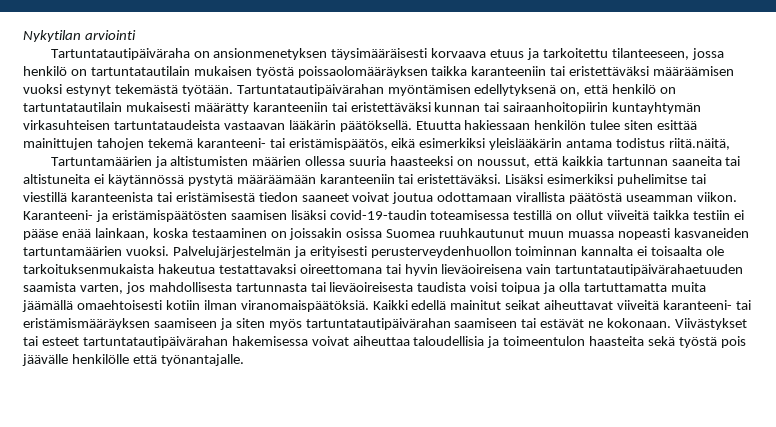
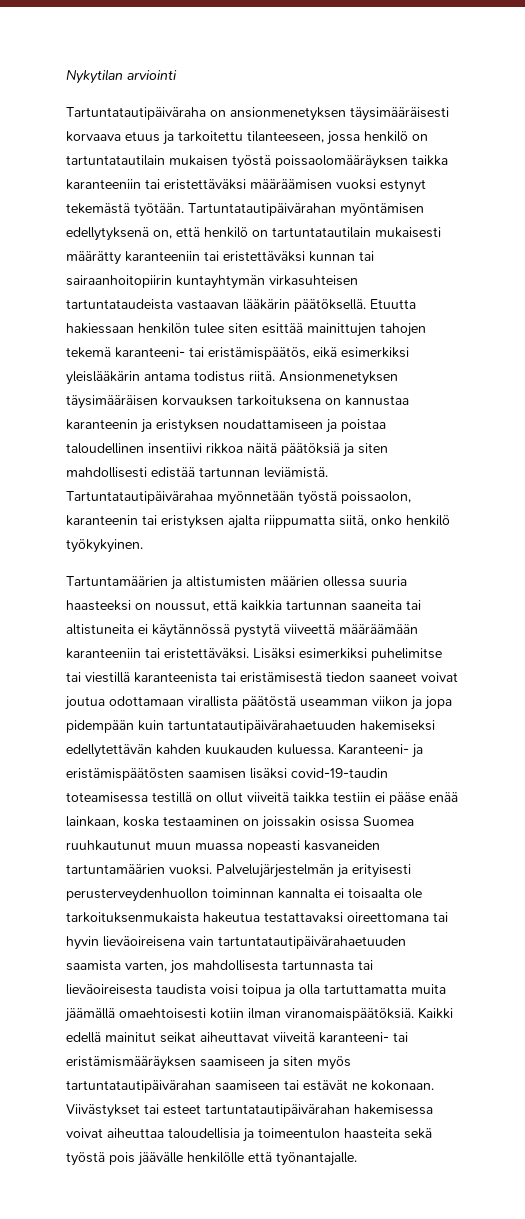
[669,138,731,150] riitä.näitä, -> [249,371,398,385] [66,395,409,409] [66,419,386,433] [66,443,388,457] [66,467,328,478] [66,491,411,505] [66,515,450,529] [66,539,143,553] riitä. Ansionmenetyksen täysimääräisen korvauksen tarkoituksena on kannustaa karanteenin ja eristyksen noudattamiseen ja poistaa taloudellinen insentiivi rikkoa näitä päätöksiä ja siten mahdollisesti edistää tartunnan leviämistä. Tartuntatautipäivärahaa myönnetään työstä poissaolon, karanteenin tai eristyksen ajalta riippumatta siitä, onko henkilö työkykyinen.
(233, 180) none -> [284,624,335,634] viiveettä
[696,192,737,202] viikon. -> [372,696,452,710] [66,720,435,733] [66,744,334,758] viikon ja jopa pidempään kuin tartuntatautipäivärahaetuuden hakemiseksi edellytettävän kahden kuukauden kuluessa.

